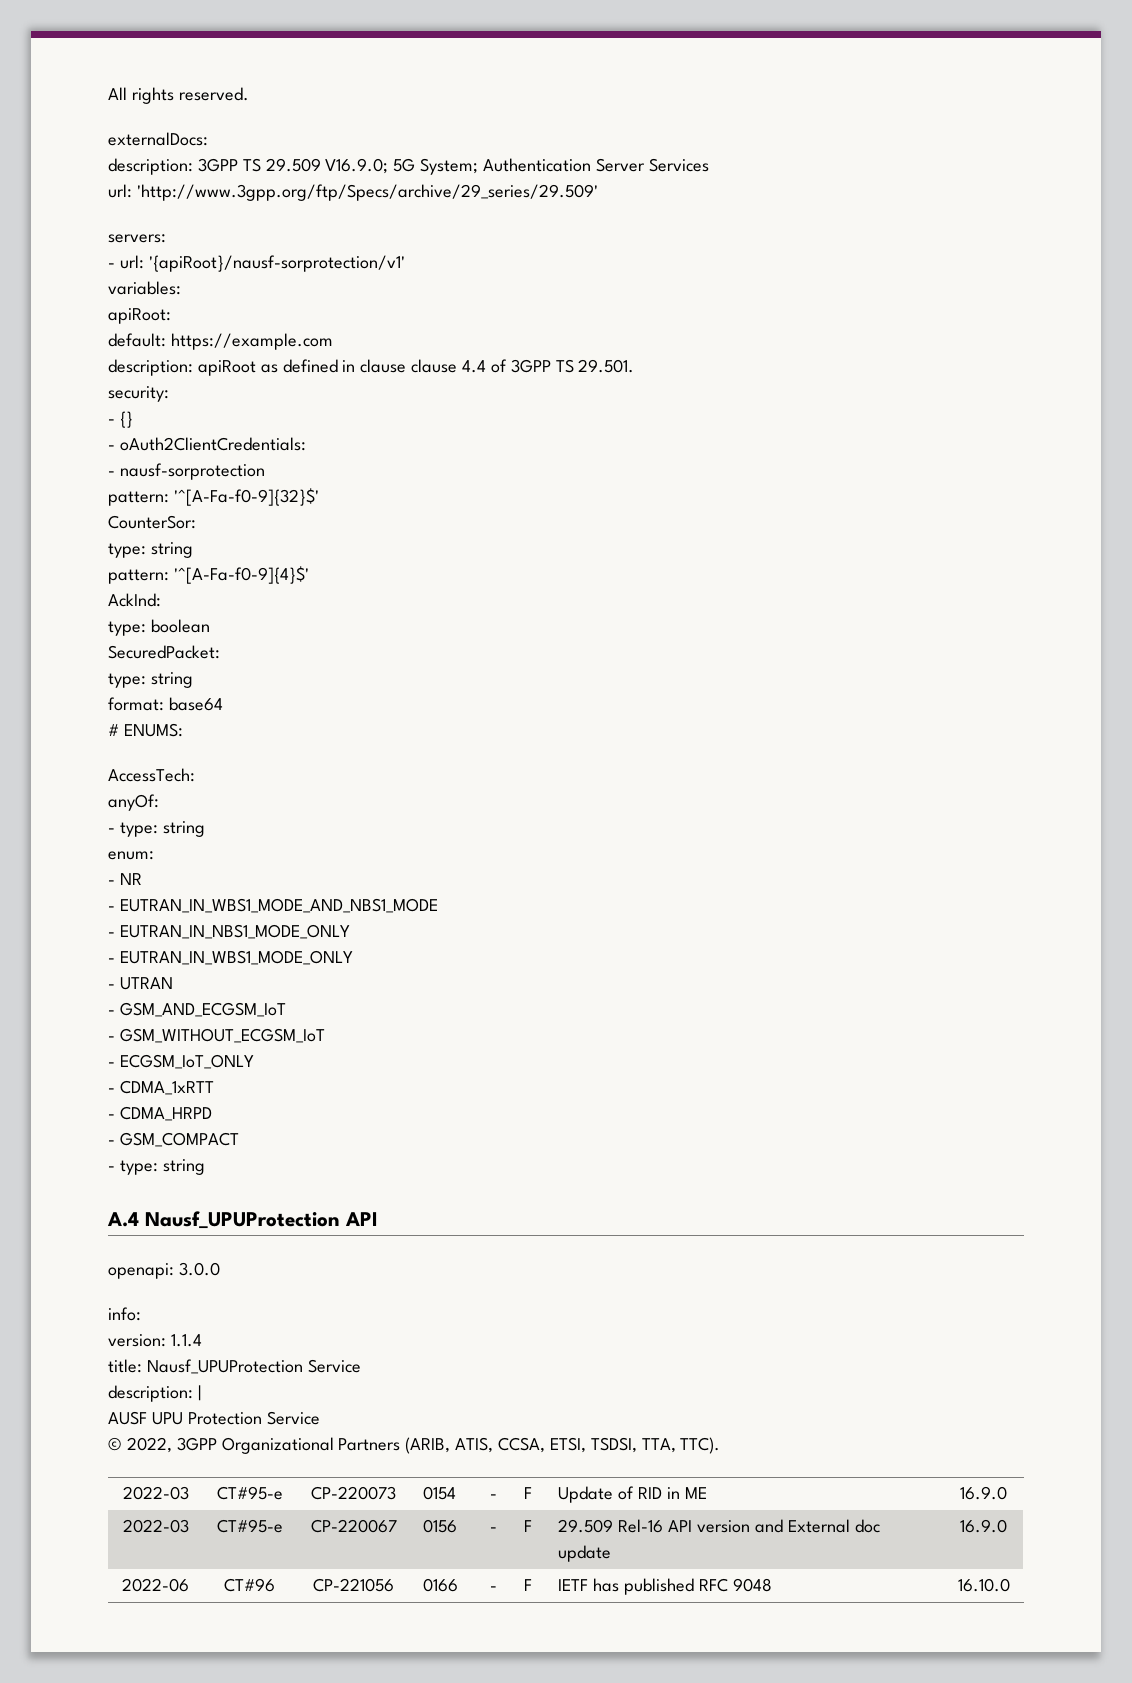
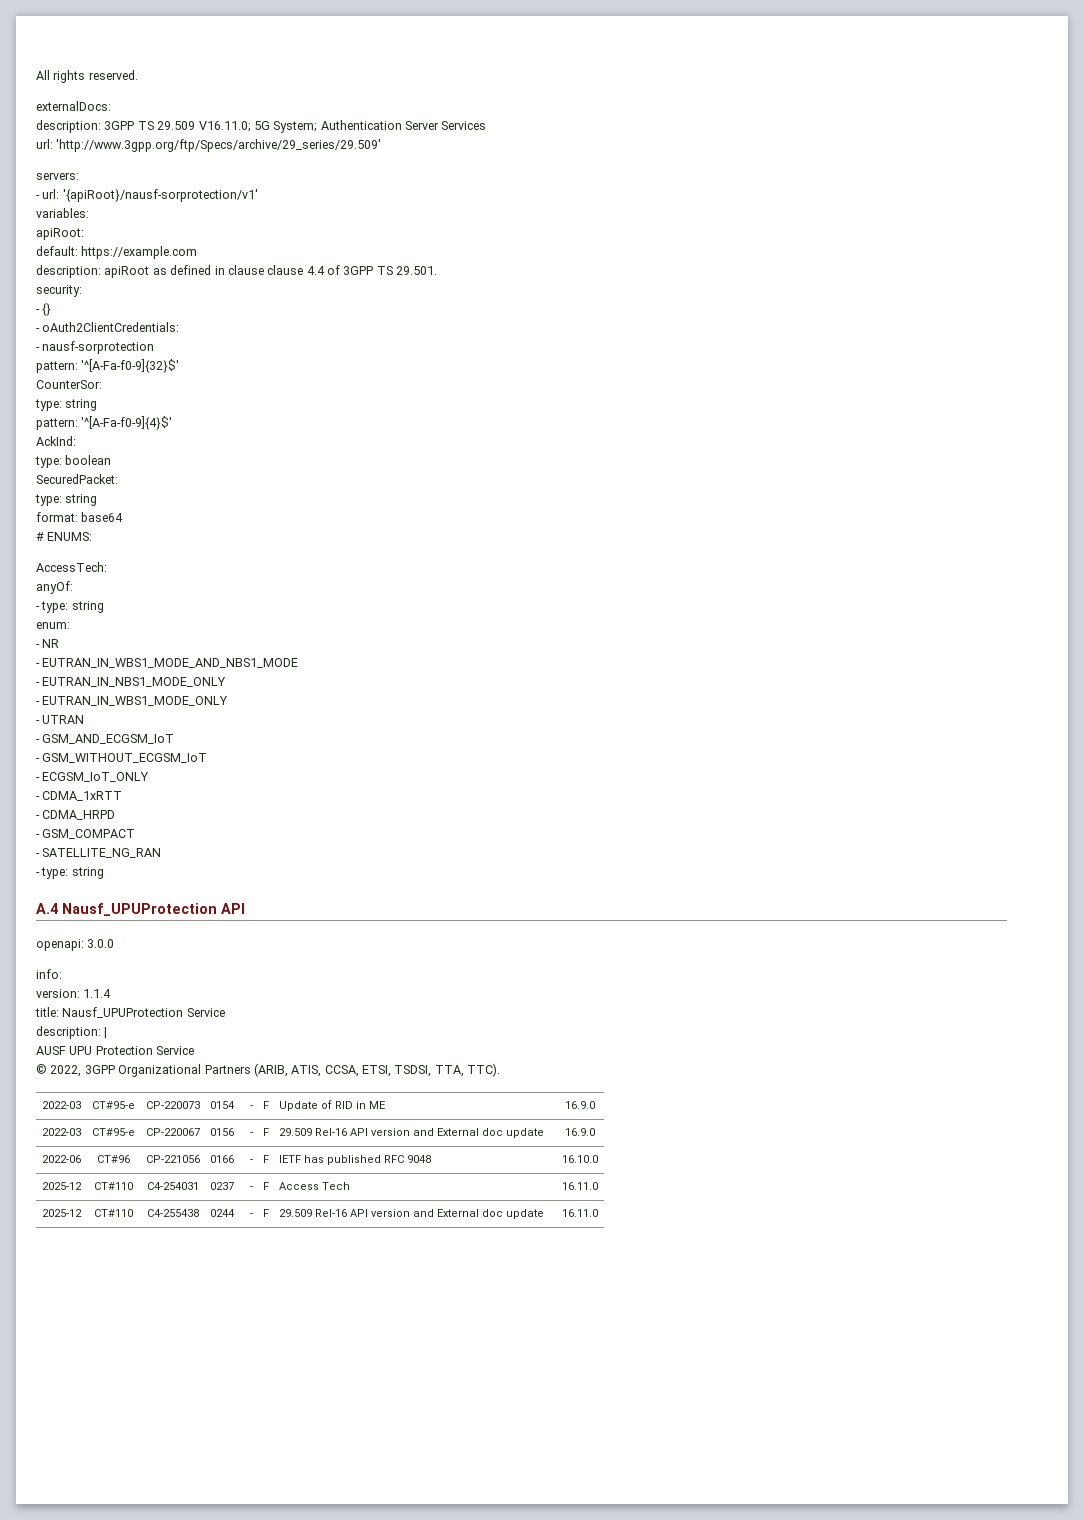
[325,158,389,174] V16.9.0; -> [198,121,251,132] V16.11.0;
(239, 1139) none -> [36,848,162,858] // - SATELLITE_NG_RAN
(1010, 1585) none -> [42,1182,82,1190] [94,1182,133,1190] [147,1182,199,1190] [210,1182,235,1190] [249,1186,253,1190] [263,1182,269,1190] [279,1182,351,1190] [562,1182,598,1190] [42,1209,82,1217] [94,1209,133,1217] [147,1209,199,1217] [210,1209,236,1217] [249,1213,253,1217] [263,1209,269,1217] [279,1209,545,1219] [562,1209,598,1217] // 2025-12 | CT#110 | C4-254031 | 0237 | - | F | Access Tech | 16.11.0 // 2025-12 | CT#110 | C4-255438 | 0244 | - | F | 29.509 Rel-16 API version and External doc update | 16.11.0

